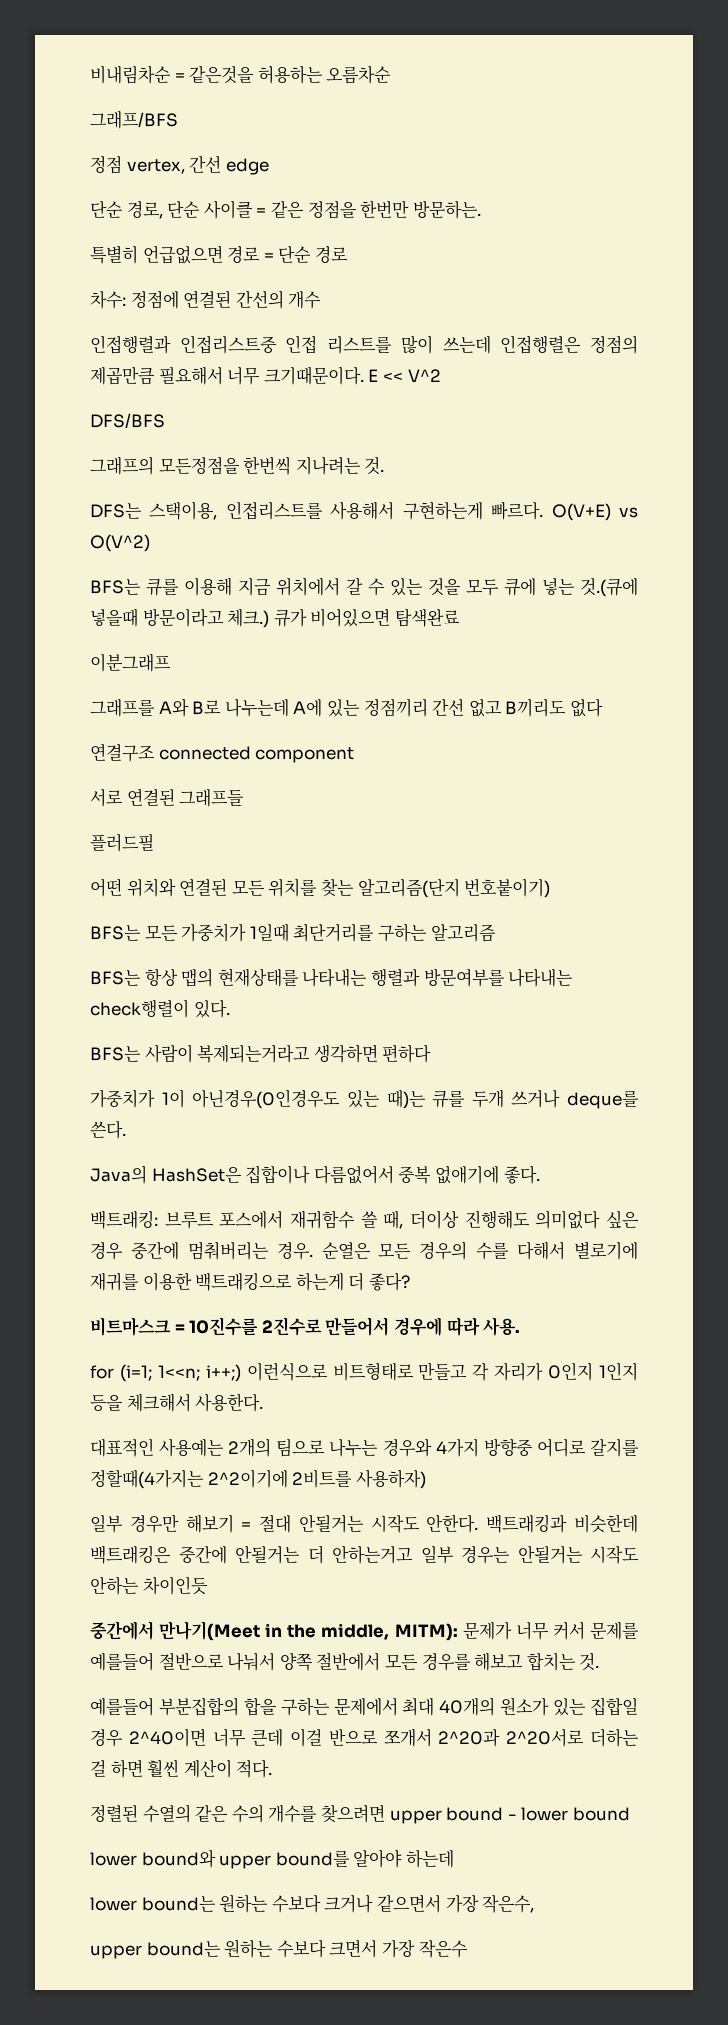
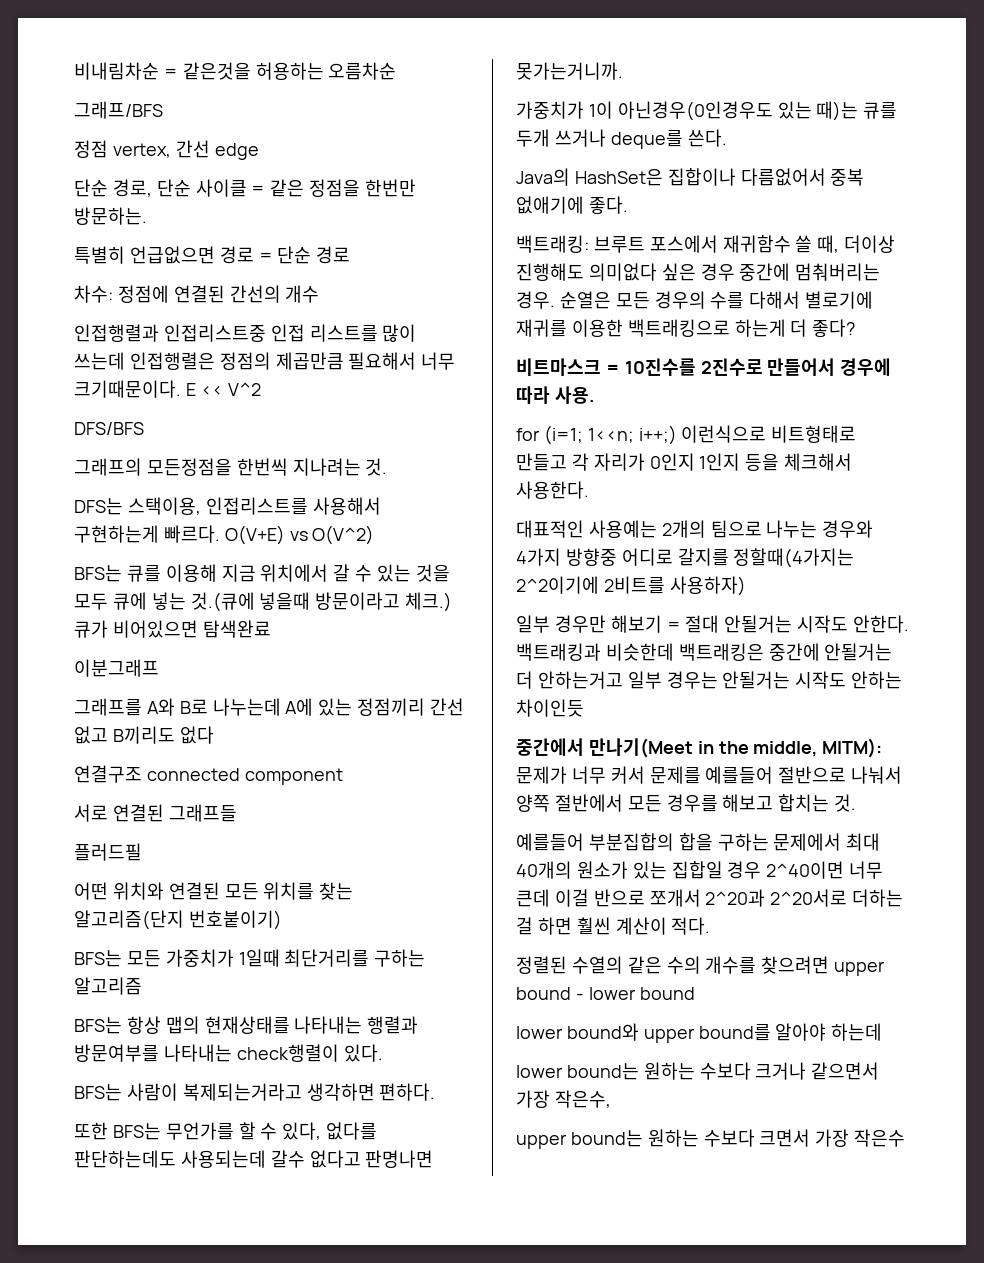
[382,1044,432,1063] 편하다 -> [379,1083,436,1101] [74,1122,378,1140] [74,1150,434,1168] [516,62,623,80] 편하다. // 또한 BFS는 무언가를 할 수 있다, 없다를 판단하는데도 사용되는데 갈수 없다고 판명나면 못가는거니까.

